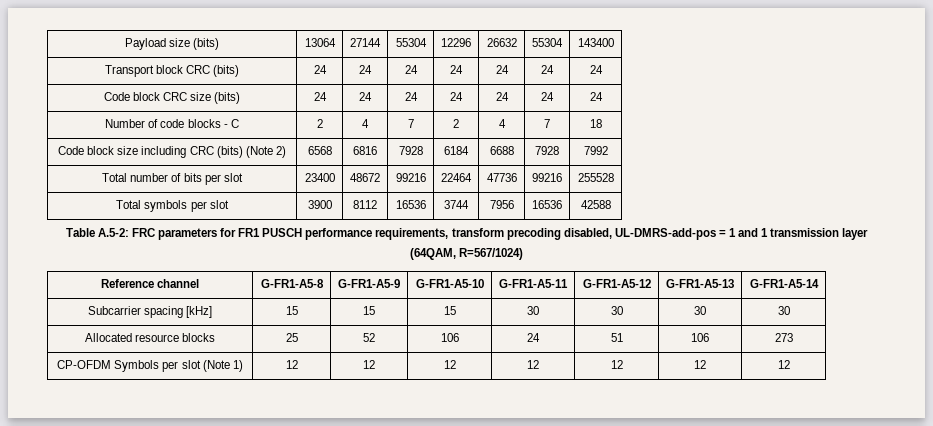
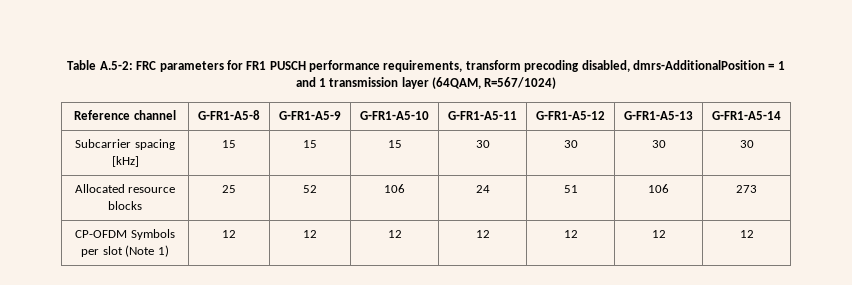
[124,38,220,50] [304,38,336,47] [350,38,381,47] [395,38,427,47] [441,38,471,47] [486,38,517,47] [532,38,563,47] [577,38,614,47] [104,65,240,77] [313,65,327,74] [359,65,372,74] [404,65,418,74] [450,65,463,74] [495,65,509,74] [541,65,554,74] [589,65,603,74] [103,92,241,104] [313,92,327,101] [359,92,372,101] [404,92,418,101] [450,92,463,101] [495,92,509,101] [541,92,554,101] [589,92,603,101] [105,119,239,128] [316,119,323,128] [362,119,369,128] [407,119,414,128] [453,119,459,128] [498,119,506,128] [544,119,550,128] [589,119,602,128] [58,146,286,158] [307,146,332,155] [353,146,377,155] [398,146,423,155] [444,146,469,155] [489,146,514,155] [535,146,559,155] [583,146,608,155] [102,173,243,185] [304,173,335,182] [350,173,380,182] [395,173,426,182] [441,173,472,182] [486,173,517,182] [532,173,562,182] [577,173,614,182] [116,200,229,212] [307,200,332,209] [353,200,377,209] [395,200,426,209] [444,200,469,209] [489,200,514,209] [532,200,562,209] [580,200,611,209] Payload size (bits) | 13064 | 27144 | 55304 | 12296 | 26632 | 55304 | 143400 // Transport block CRC (bits) | 24 | 24 | 24 | 24 | 24 | 24 | 24 // Code block CRC size (bits) | 24 | 24 | 24 | 24 | 24 | 24 | 24 // Number of code blocks - C | 2 | 4 | 7 | 2 | 4 | 7 | 18 // Code block size including CRC (bits) (Note 2) | 6568 | 6816 | 7928 | 6184 | 6688 | 7928 | 7992 // Total number of bits per slot | 23400 | 48672 | 99216 | 22464 | 47736 | 99216 | 255528 // Total symbols per slot | 3900 | 8112 | 16536 | 3744 | 7956 | 16536 | 42588 // -> (67, 65) none
[614,228,716,240] UL-DMRS-add-pos -> [632,60,765,70] dmrs-AdditionalPosition

